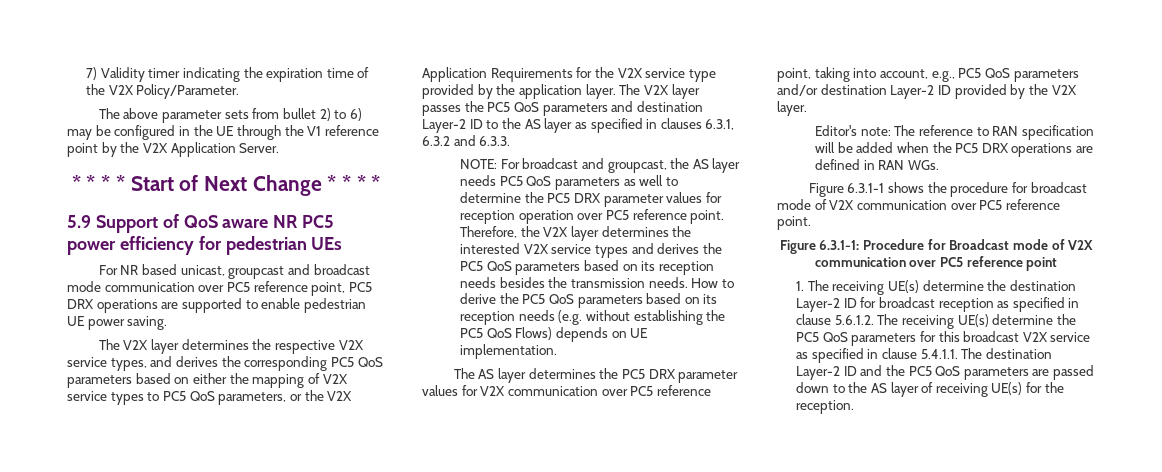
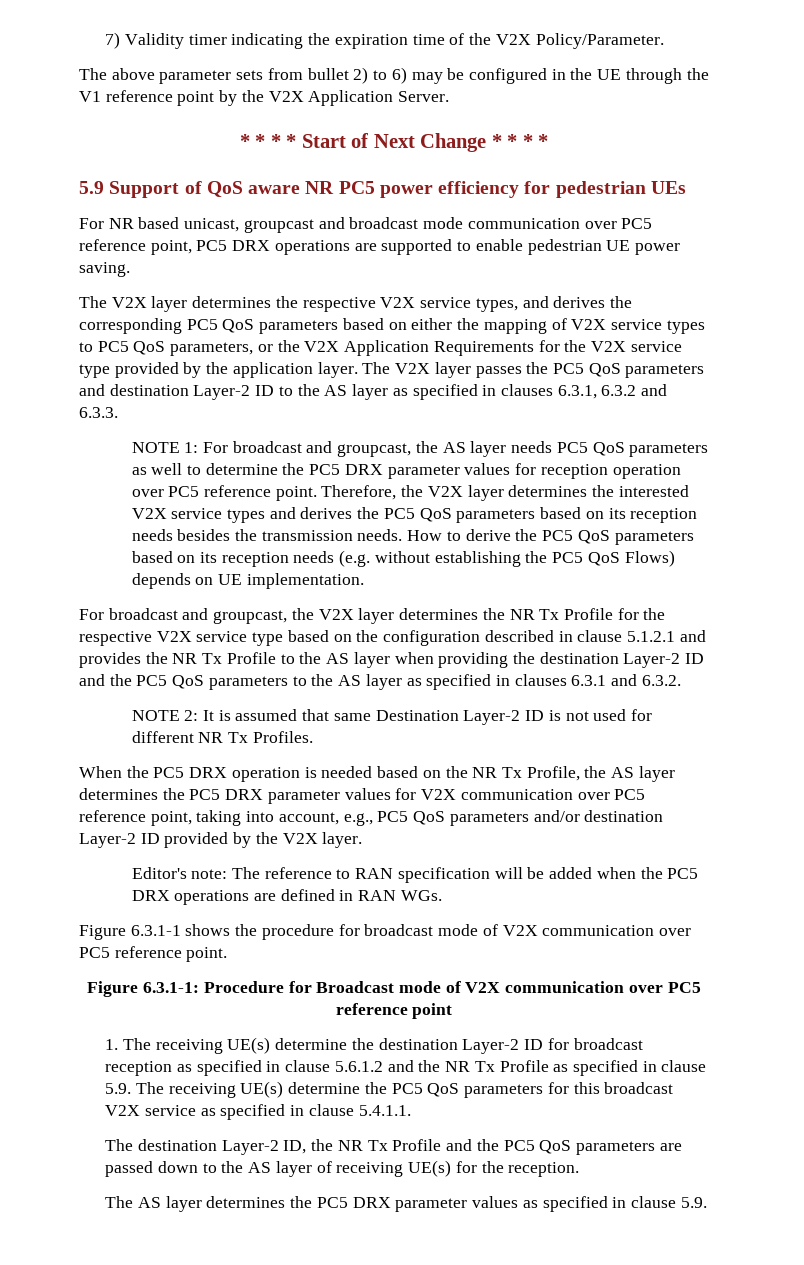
[459,159,497,169] NOTE: -> [131,442,199,453] NOTE 1:
[453,368,475,379] The -> [79,608,666,624] [79,630,706,646] [79,652,705,668] [79,674,681,690] [131,709,653,725] [131,731,313,743] [79,766,607,782] For broadcast and groupcast, the V2X layer determines the NR Tx Profile for the respective V2X service type based on the configuration described in clause 5.1.2.1 and provides the NR Tx Profile to the AS layer when providing the destination Layer-2 ID and the PC5 QoS parameters to the AS layer as specified in clauses 6.3.1 and 6.3.2. // NOTE 2: It is assumed that same Destination Layer-2 ID is not used for different NR Tx Profiles. // When the PC5 DRX operation is needed based on the NR Tx Profile, the
[834,315,874,325] 5.6.1.2. -> [334,1060,707,1076] [105,1083,132,1094] 5.6.1.2 and the NR Tx Profile as specified in clause 5.9.
(958, 354) none -> (411, 1110) //
[843,366,857,376] ID -> [283,1139,442,1154] ID, the NR Tx Profile
(854, 407) none -> [105,1196,707,1212] // The AS layer determines the PC5 DRX parameter values as specified in clause 5.9.

